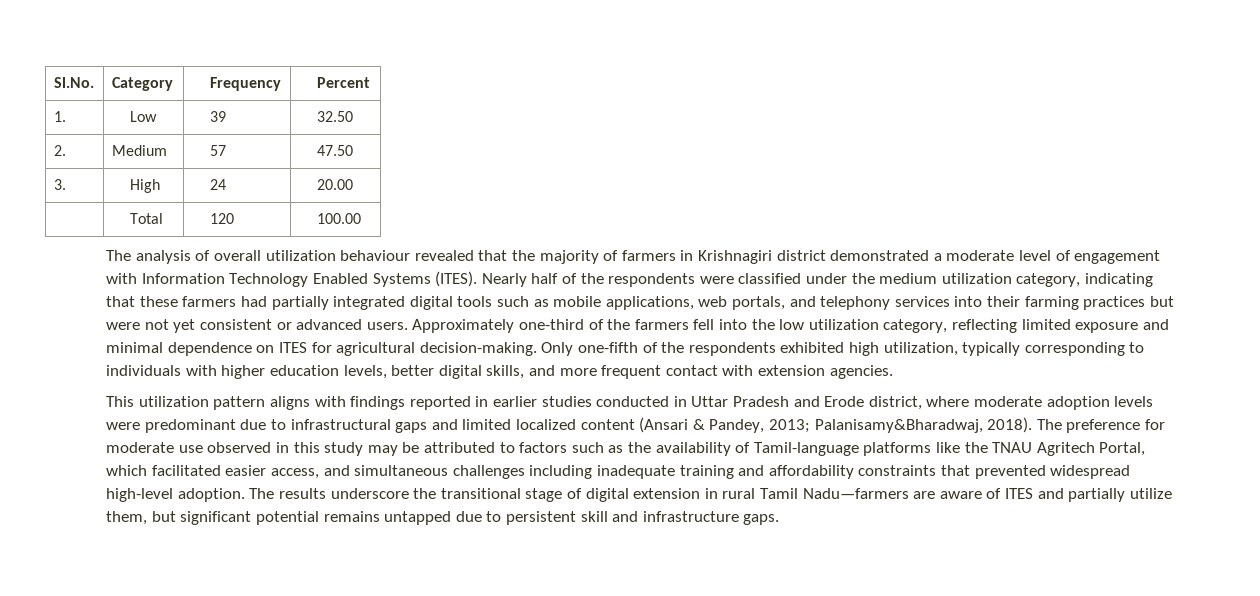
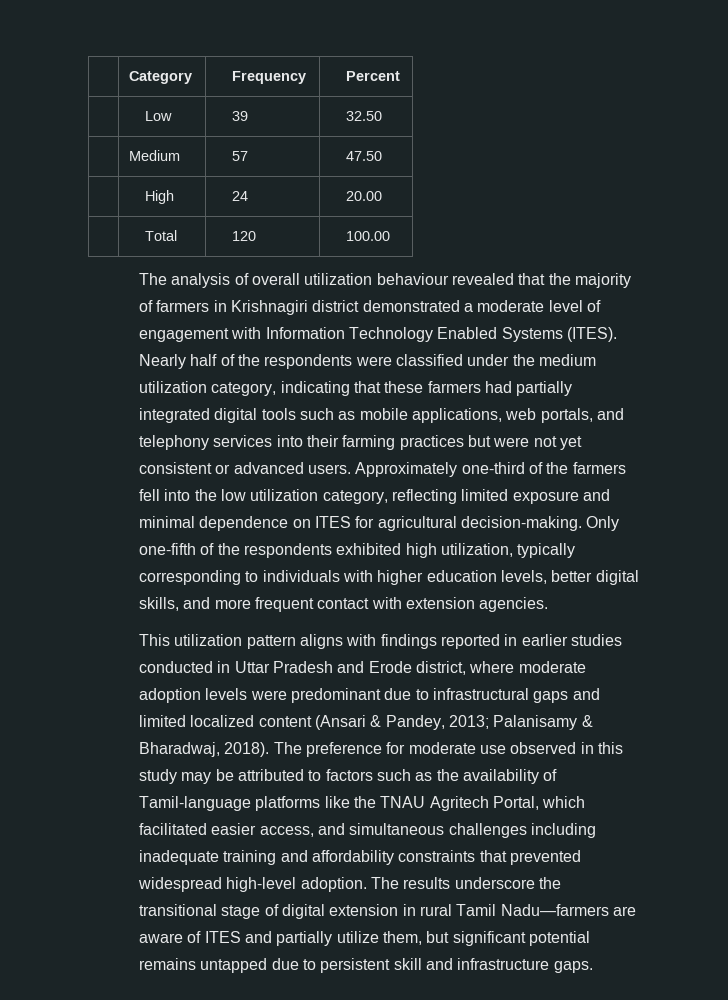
[53,77,94,88] Sl.No. -> (129, 77) none
[53,111,66,122] 1. -> (400, 76) none
[53,145,66,156] 2. -> (382, 116) none
[53,179,66,190] 3. -> (382, 156) none
[814,419,983,433] Palanisamy&Bharadwaj, -> [493,715,593,730] [138,742,220,757] Palanisamy & Bharadwaj,

